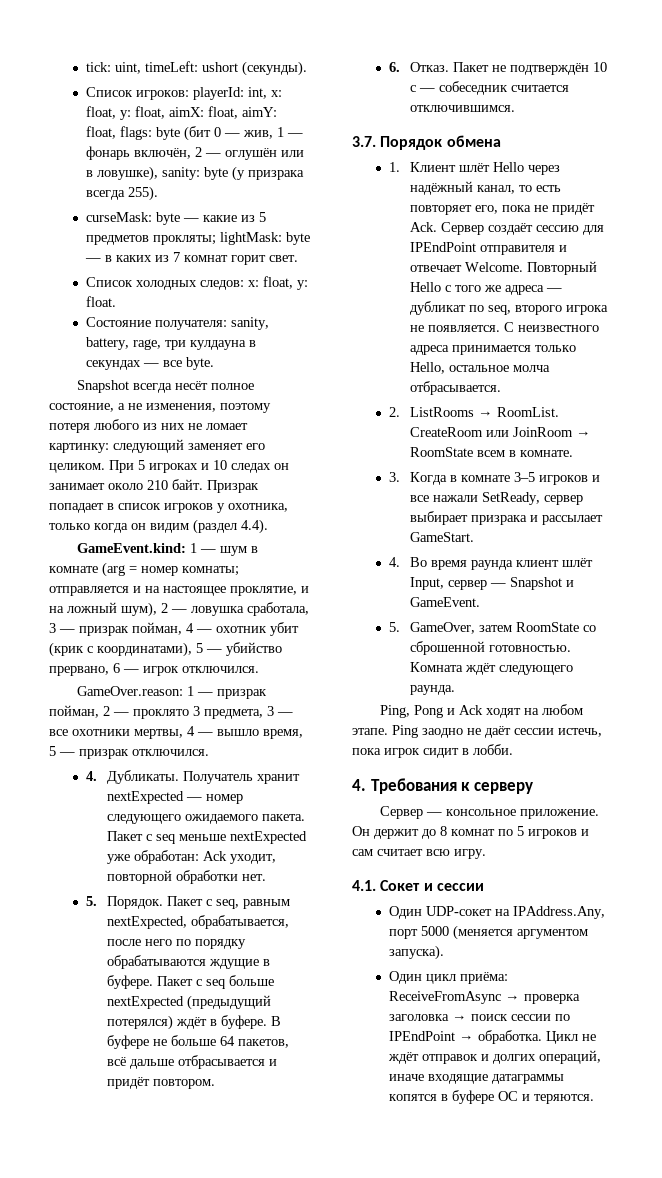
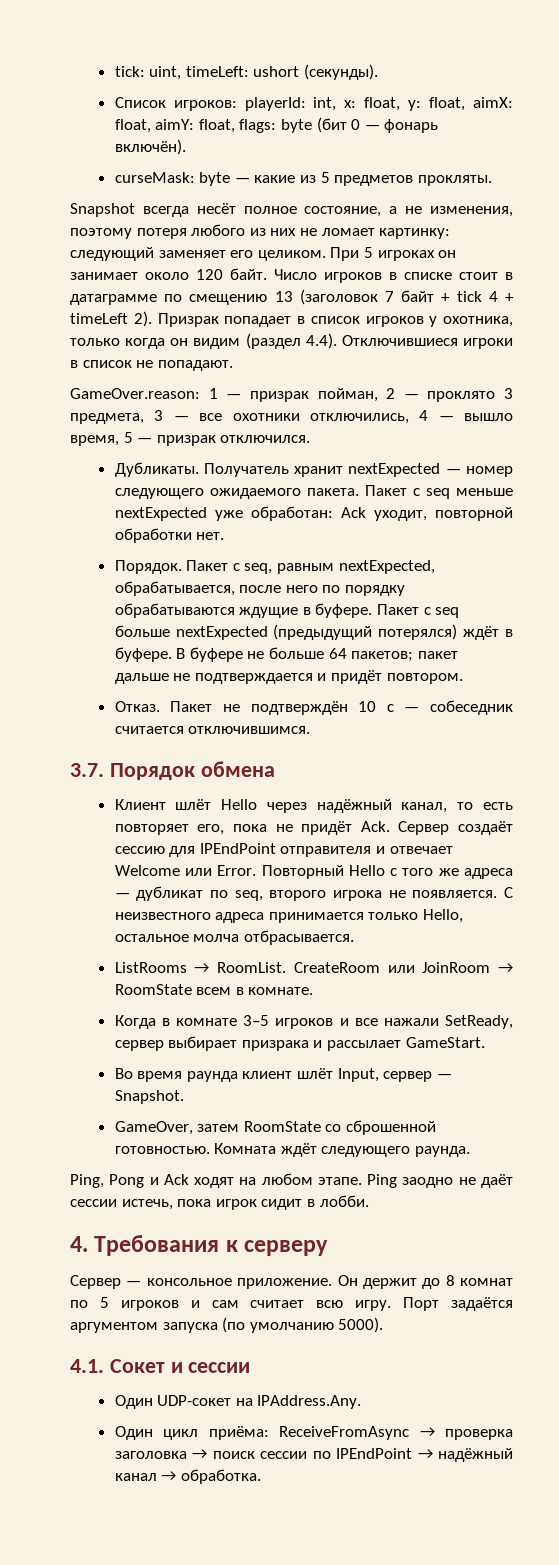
[242,127,303,139] [85,146,304,160] [85,166,304,181] [85,186,158,201] жив, 1 — фонарь включён, 2 — оглушён или в ловушке), sanity: byte (у призрака всегда 255). -> [384,119,439,133] [114,139,186,155] фонарь включён).
[152,232,310,245] [84,252,298,265] [85,276,308,290] [85,296,116,307] [85,317,269,330] [85,337,256,350] [85,357,214,370] прокляты; lightMask: byte — в каких из 7 комнат горит свет. // Список холодных следов: x: float, y: float. // Состояние получателя: sanity, battery, rage, три кулдауна в секундах — все byte. -> [417,175,492,186] прокляты.
[201,460,289,473] [49,479,203,490] и 10 следах он занимает около 210 байт. -> [438,250,457,258] [70,268,513,283] [70,289,514,305] [70,311,152,327] он занимает около 120 байт. Число игроков в списке стоит в датаграмме по смещению 13 (заголовок 7 байт + tick 4 + timeLeft 2).
[77,543,259,556] [49,562,239,577] [49,586,309,596] [49,602,309,617] [49,622,299,636] [49,642,282,657] [49,663,259,676] // GameEvent.kind: 1 — шум в комнате (arg = номер комнаты; отправляется и на настоящее проклятие, и на ложный шум), 2 — ловушка сработала, 3 — призрак пойман, 4 — охотник убит (крик с координатами), 5 — убийство прервано, 6 — игрок отключился. -> [341,335,513,349] [70,360,233,371] Отключившиеся игроки в список не попадают.
[134,729,183,739] мертвы, -> [309,413,409,424] отключились,
[85,771,97,781] 4. -> (311, 439) none
[85,896,97,906] 5. -> (225, 536) none
[237,1039,289,1048] [106,1055,265,1069] пакетов, всё дальше отбрасывается -> [351,651,458,662] [114,673,313,684] пакетов; пакет дальше не подтверждается
[388,62,400,72] 6. -> (463, 678) none
[388,162,400,172] 1. -> (275, 769) none
[464,262,523,272] Welcome. -> [114,865,257,876] Welcome или Error.
[388,407,400,417] 2. -> (354, 937) none
[388,472,400,482] 3. -> (314, 991) none
[388,557,400,567] 4. -> (485, 1042) none
[509,577,574,590] [409,597,480,607] [388,622,400,632] Snapshot и GameEvent. // 5. -> [114,1090,184,1104] Snapshot. //
(486, 854) none -> [403,1297,513,1311] [70,1317,384,1333] Порт задаётся аргументом запуска (по умолчанию 5000).
[512,906,605,919] [388,925,588,940] [388,945,444,960] IPAddress.Any, порт 5000 (меняется аргументом запуска). -> [257,1395,362,1409] IPAddress.Any.
[477,1030,596,1044] [387,1050,601,1064] [388,1074,564,1084] [388,1090,594,1104] обработка. Цикл не ждёт отправок и долгих операций, иначе входящие датаграммы копятся в буфере ОС и теряются. -> [438,1448,513,1462] [114,1469,261,1484] надёжный канал → обработка.

